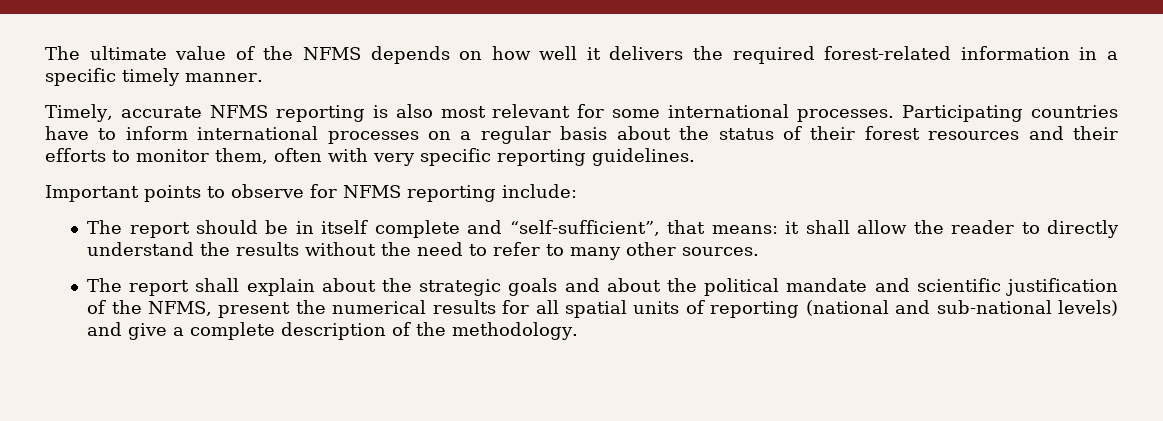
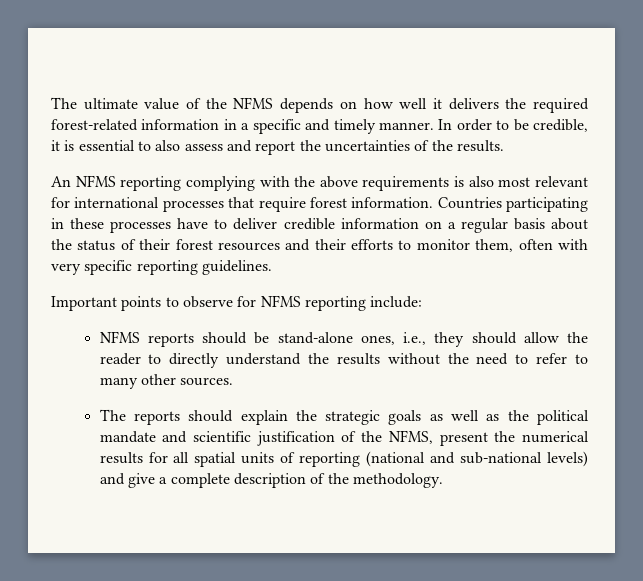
(116, 77) none -> [305,119,331,131] and
[45,104,365,122] // Timely, accurate NFMS reporting -> [438,119,588,132] [51,140,504,155] [51,175,450,191] In order to be credible, it is essential to also assess and report the uncertainties of the results. // An NFMS reporting complying with the above requirements
[612,104,1119,122] [45,126,419,144] some international processes. Participating countries have to inform international processes -> [74,197,588,212] [51,218,419,233] international processes that require forest information. Countries participating in these processes have to deliver credible information
[87,220,850,238] The report should be in itself complete and “self-sufficient”, that means: it shall -> [99,331,517,347] NFMS reports should be stand-alone ones, i.e., they should
[129,278,661,296] report shall explain about the strategic goals and about -> [133,410,500,425] reports should explain the strategic goals as well as

